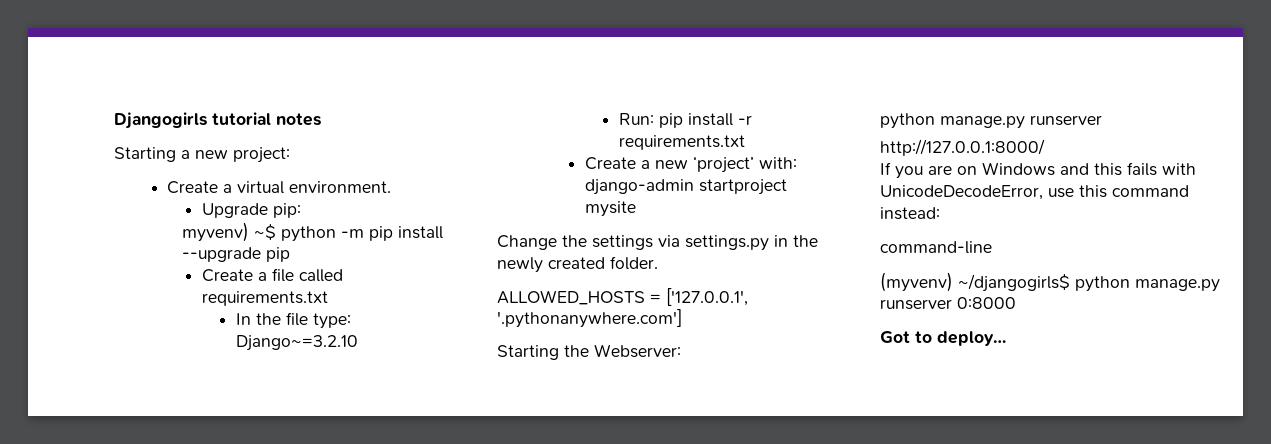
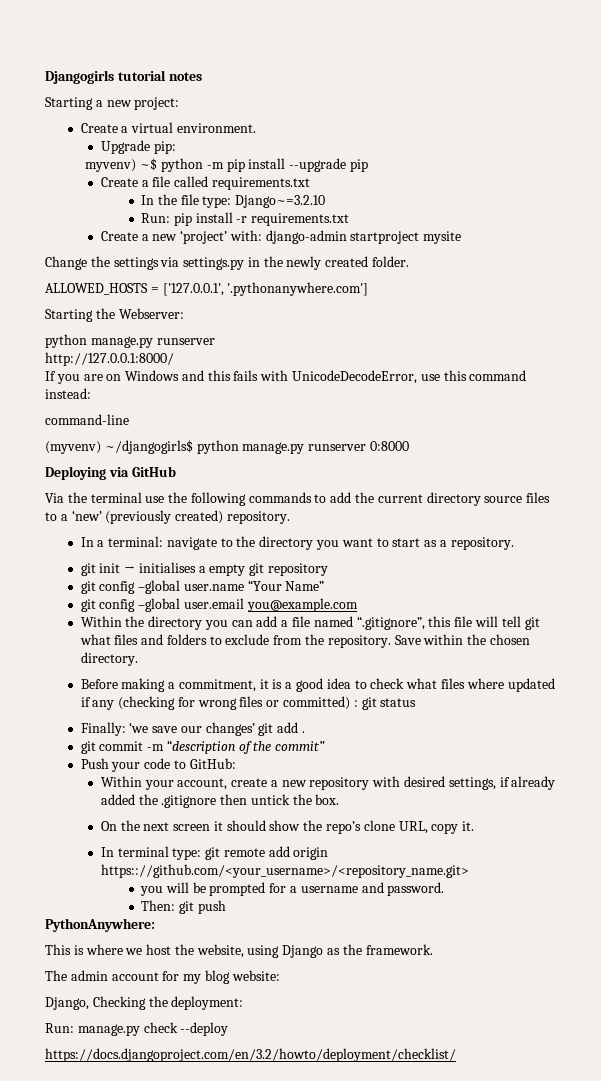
[880,331,1006,346] Got to deploy… -> [45,466,176,480] [45,492,551,506] [45,510,290,524] [80,536,514,550] [80,562,329,576] [80,580,325,594] [80,598,358,612] [80,616,540,630] [79,634,530,648] [80,652,138,666] [80,678,555,692] [80,696,417,710] [80,722,306,736] [80,740,326,754] [80,758,236,772] [100,776,556,790] [100,794,340,808] [100,820,475,834] [100,846,329,860] [100,864,469,878] [140,882,445,896] [141,900,226,914] [45,918,155,932] [45,944,433,958] [45,970,280,984] [45,996,244,1010] [45,1022,229,1036] [45,1048,456,1062] Deploying via GitHub // Via the terminal use the following commands to add the current directory source files to a ‘new’ (previously created) repository. // In a terminal: navigate to the directory you want to start as a repository. // git init → initialises a empty git repository // git config –global user.name “Your Name” // git config –global user.email you@example.com // Within the directory you can add a file named “.gitignore”, this file will tell git what files and folders to exclude from the repository. Save within the chosen directory. // Before making a commitment, it is a good idea to check what files where updated if any (checking for wrong files or committed) : git status // Finally: ‘we save our changes’ git add . // git commit -m “description of the commit” // Push your code to GitHub: // Within your account, create a new repository with desired settings, if already added the .gitignore then untick the box. // On the next screen it should show the repo’s clone URL, copy it. // In terminal type: git remote add origin https:://github.com/<your_username>/<repository_name.git> // you will be prompted for a username and password. // Then: git push // PythonAnywhere: // This is where we host the website, using Django as the framework. // The admin account for my blog website: // Django, Checking the deployment: // Run: manage.py check --deploy // https://docs.djangoproject.com/en/3.2/howto/deployment/checklist/

